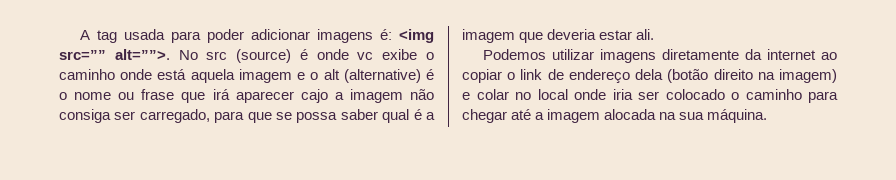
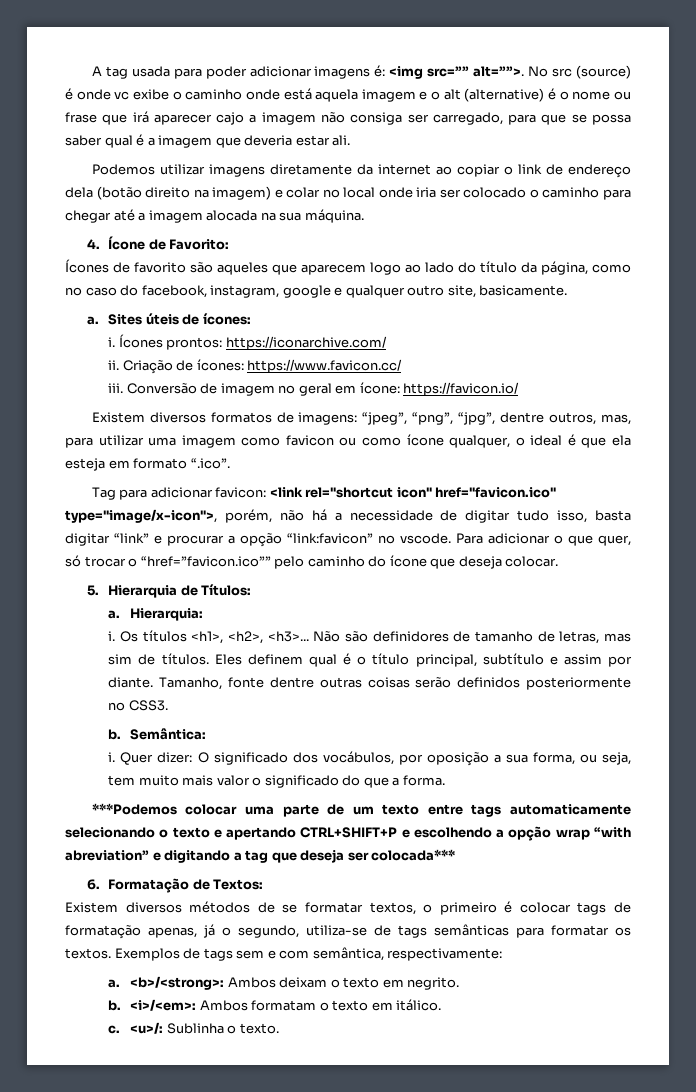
(768, 116) none -> [86,236,230,250] [65,259,631,275] [65,285,568,298] [86,313,251,325] [108,334,387,350] [108,359,403,374] [108,382,520,396] [91,412,631,425] [65,434,631,448] [65,458,230,471] [91,487,557,500] [65,509,631,523] [65,533,631,547] [65,555,559,569] [86,584,252,598] [108,608,204,621] [108,630,631,644] [108,653,633,667] [108,677,631,690] [108,700,168,711] [108,728,207,740] [108,751,631,766] [108,775,445,788] [91,803,631,817] [65,826,631,841] [65,849,456,863] [86,878,264,893] [65,901,631,915] [65,924,631,939] [65,947,503,961] [108,976,460,990] [108,999,442,1011] [108,1022,279,1034] // 4. Ícone de Favorito: // Ícones de favorito são aqueles que aparecem logo ao lado do título da página, como no caso do facebook, instagram, google e qualquer outro site, basicamente. // a. Sites úteis de ícones: // i. Ícones prontos: https://iconarchive.com/ // ii. Criação de ícones: https://www.favicon.cc/ // iii. Conversão de imagem no geral em ícone: https://favicon.io/ // Existem diversos formatos de imagens: “jpeg”, “png”, “jpg”, dentre outros, mas, para utilizar uma imagem como favicon ou como ícone qualquer, o ideal é que ela esteja em formato “.ico”. // Tag para adicionar favicon: <link rel="shortcut icon" href="favicon.ico" type="image/x-icon">, porém, não há a necessidade de digitar tudo isso, basta digitar “link” e procurar a opção “link:favicon” no vscode. Para adicionar o que quer, só trocar o “href=”favicon.ico”” pelo caminho do ícone que deseja colocar. // 5. Hierarquia de Títulos: // a. Hierarquia: // i. Os títulos <h1>, <h2>, <h3>... Não são definidores de tamanho de letras, mas sim de títulos. Eles definem qual é o título principal, subtítulo e assim por diante. Tamanho, fonte dentre outras coisas serão definidos posteriormente no CSS3. // b. Semântica: // i. Quer dizer: O significado dos vocábulos, por oposição a sua forma, ou seja, tem muito mais valor o significado do que a forma. // ***Podemos colocar uma parte de um texto entre tags automaticamente selecionando o texto e apertando CTRL+SHIFT+P e escolhendo a opção wrap “with abreviation” e digitando a tag que deseja ser colocada*** // 6. Formatação de Textos: // Existem diversos métodos de se formatar textos, o primeiro é colocar tags de formatação apenas, já o segundo, utiliza-se de tags semânticas para formatar os textos. Exemplos de tags sem e com semântica, respectivamente: // a. <b>/<strong>: Ambos deixam o texto em negrito. // b. <i>/<em>: Ambos formatam o texto em itálico. // c. <u>/: Sublinha o texto.

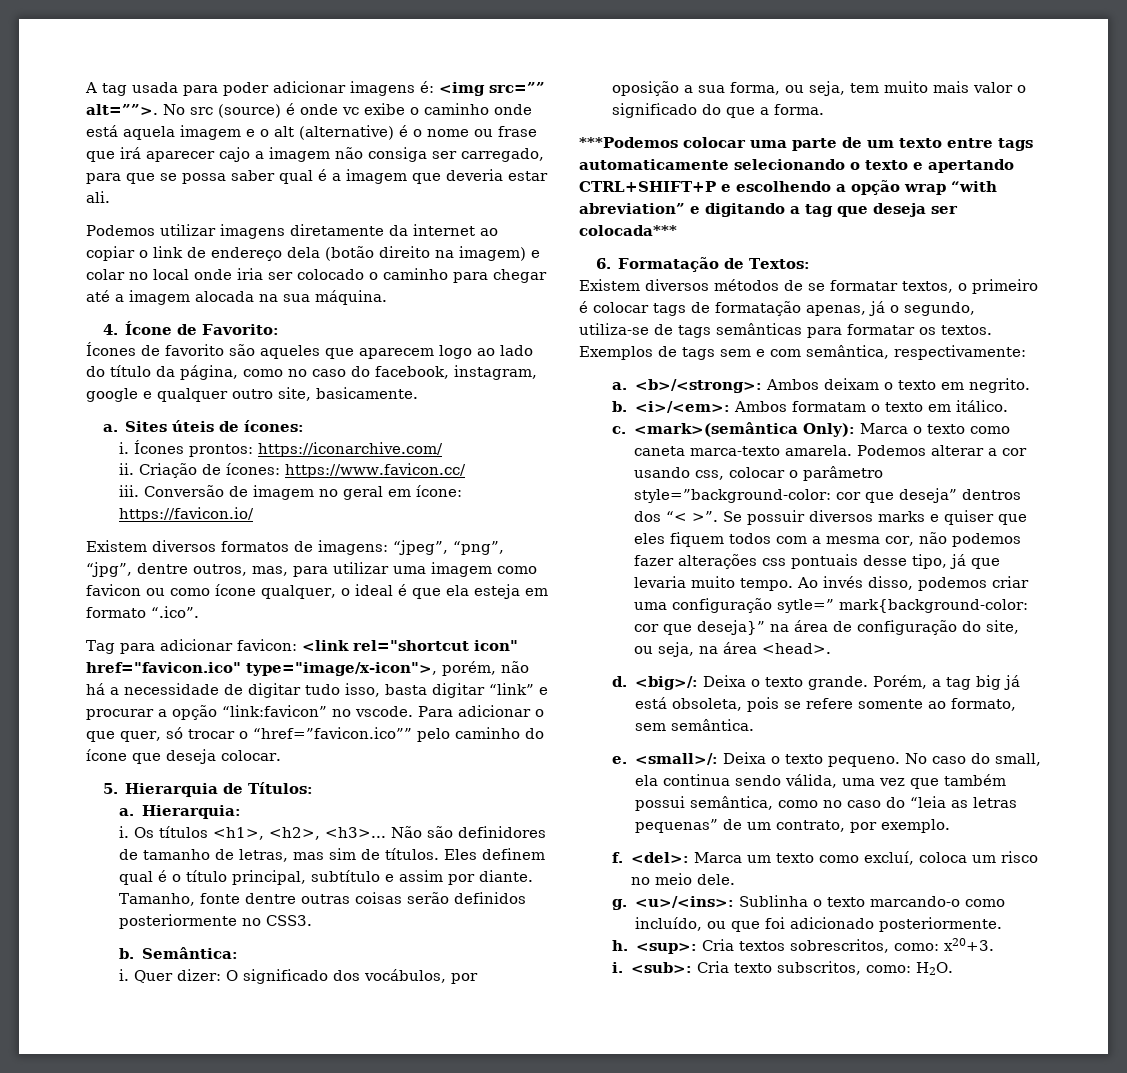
[130,1022,279,1034] <u>/: Sublinha o texto. -> [633,422,1010,437] [633,445,1027,456] [633,466,883,481] [633,488,1021,503] [633,510,1027,525] [633,532,1021,547] [633,554,1000,569] [633,576,1029,591] [633,598,1028,613] [633,620,1019,635] [633,642,831,657] [612,675,1020,690] [634,697,1016,712] [634,719,754,731] [612,752,1041,767] [634,774,1006,789] [634,796,1017,811] [634,819,950,833] [612,851,1038,865] [630,873,735,885] [612,895,1005,910] [634,917,1002,932] [612,938,994,954] [612,961,953,975] <mark>(semântica Only): Marca o texto como caneta marca-texto amarela. Podemos alterar a cor usando css, colocar o parâmetro style=”background-color: cor que deseja” dentros dos “< >”. Se possuir diversos marks e quiser que eles fiquem todos com a mesma cor, não podemos fazer alterações css pontuais desse tipo, já que levaria muito tempo. Ao invés disso, podemos criar uma configuração sytle=” mark{background-color: cor que deseja}” na área de configuração do site, ou seja, na área <head>. // d. <big>/: Deixa o texto grande. Porém, a tag big já está obsoleta, pois se refere somente ao formato, sem semântica. // e. <small>/: Deixa o texto pequeno. No caso do small, ela continua sendo válida, uma vez que também possui semântica, como no caso do “leia as letras pequenas” de um contrato, por exemplo. // f. <del>: Marca um texto como excluí, coloca um risco no meio dele. // g. <u>/<ins>: Sublinha o texto marcando-o como incluído, ou que foi adicionado posteriormente. // h. <sup>: Cria textos sobrescritos, como: x20+3. // i. <sub>: Cria texto subscritos, como: H2O.

